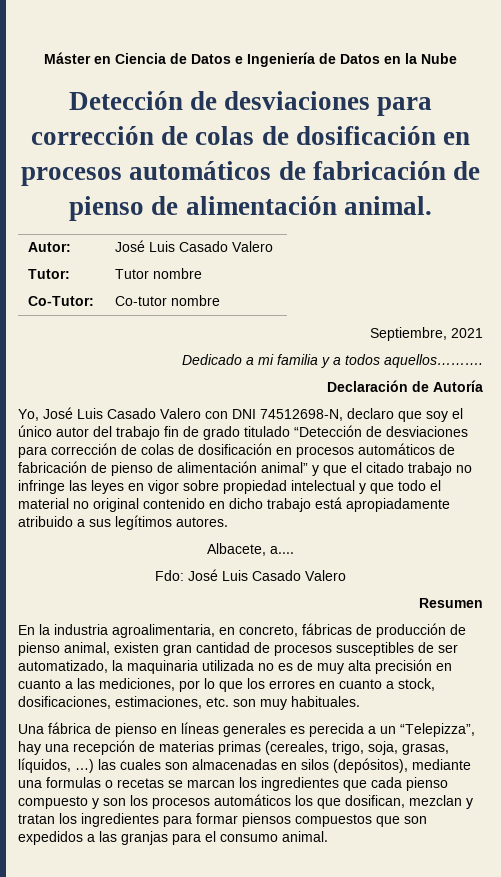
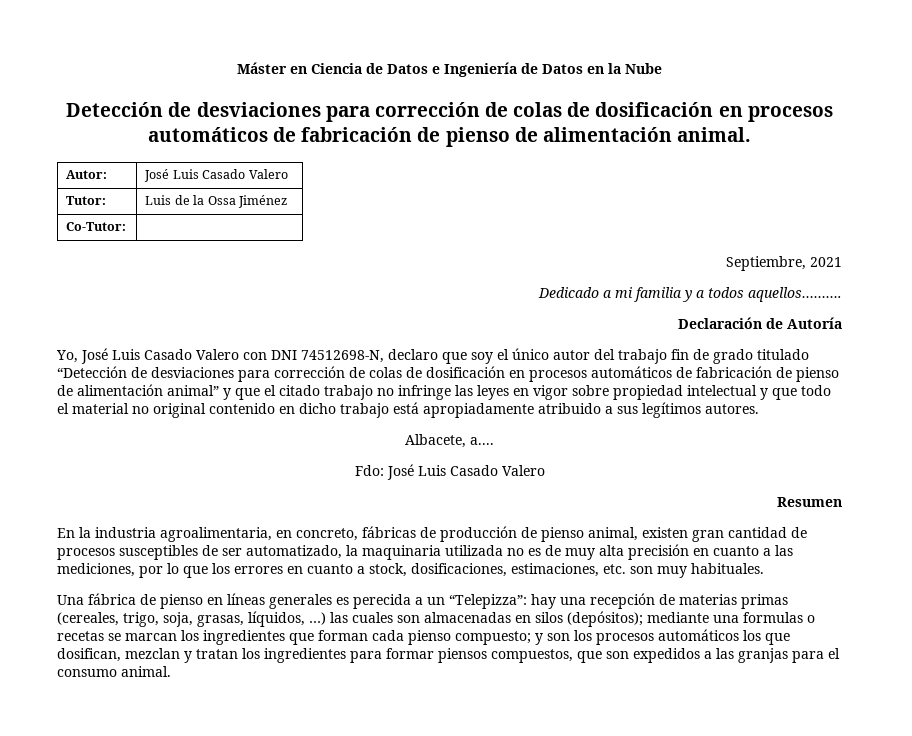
[115,268,203,279] Tutor nombre -> [145,195,287,208] Luis de la Ossa Jiménez
[115,295,221,306] Co-tutor nombre -> (127, 226) none
[400,723,475,737] “Telepizza”, -> [449,594,527,609] “Telepizza”:
[333,758,408,773] (depósitos), -> [567,611,643,627] (depósitos);
(367, 785) none -> [318,630,368,641] forman
[18,796,88,809] compuesto -> [455,631,531,645] compuesto;
[295,814,372,827] compuestos -> [491,649,573,663] compuestos,

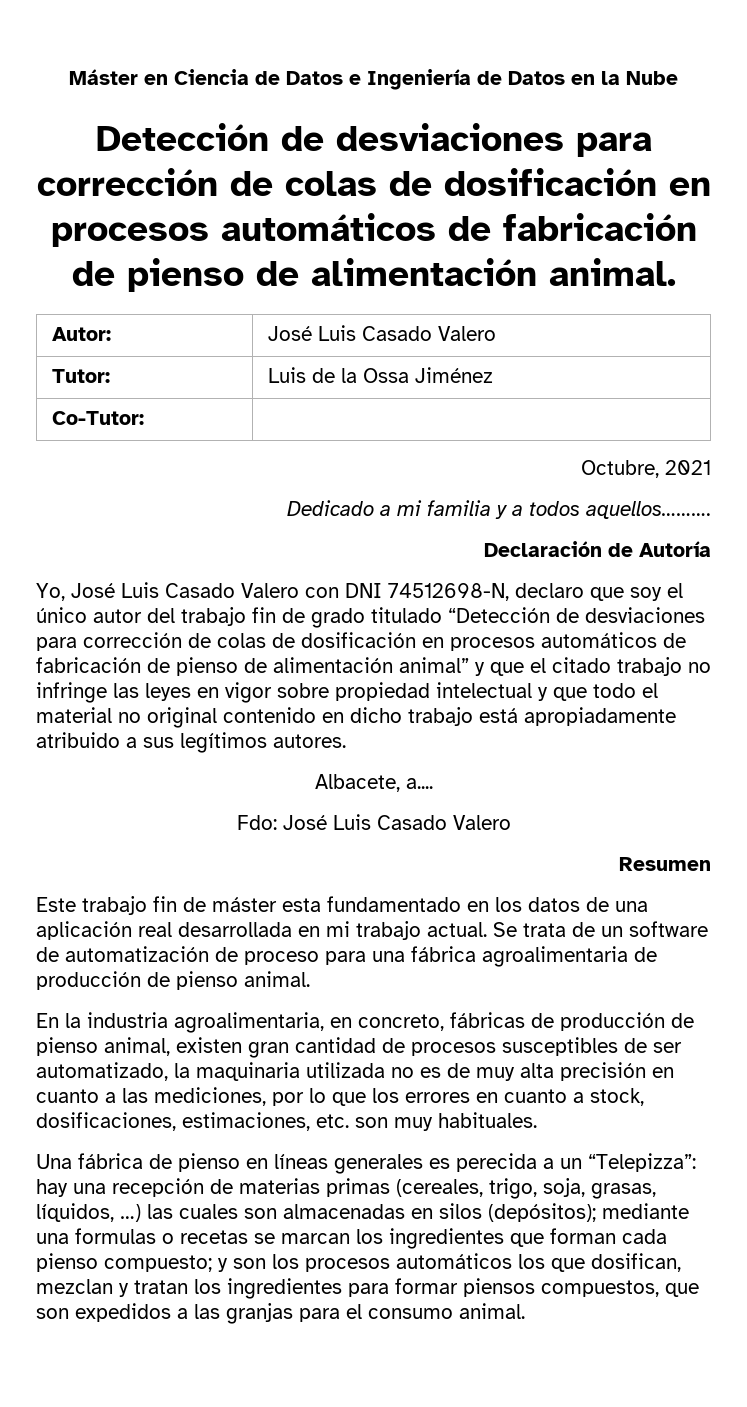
[726,256,806,271] Septiembre, -> [581,460,659,478] Octubre,
(842, 502) none -> [36,896,648,915] [36,921,708,940] [36,946,657,967] [36,971,310,990] // Este trabajo fin de máster esta fundamentado en los datos de una aplicación real desarrollada en mi trabajo actual. Se trata de un software de automatización de proceso para una fábrica agroalimentaria de producción de pienso animal.

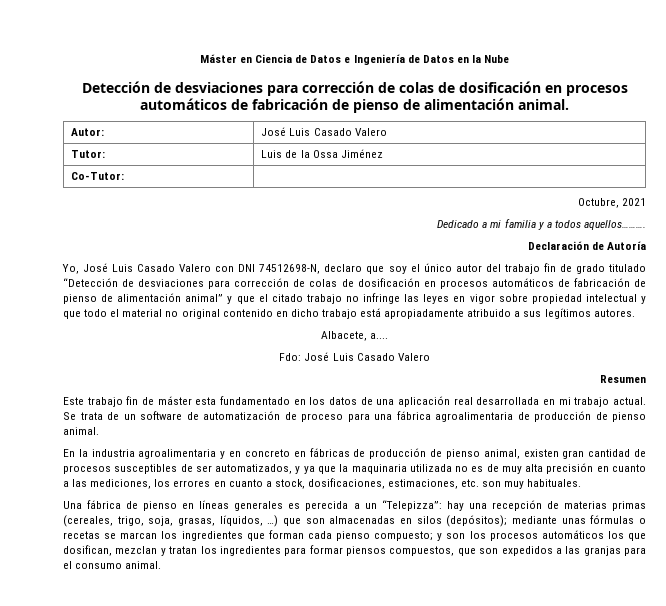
[174,1012,444,1033] agroalimentaria, en concreto, -> [138,449,306,459] agroalimentaria y en concreto en
[36,1062,168,1081] automatizado, -> [215,464,336,474] automatizados, y ya que
[272,1088,366,1106] por lo que -> (152, 484) none
[147,1204,238,1219] las cuales -> [282,518,301,526] que
[36,1228,156,1244] una formulas -> [561,515,635,524] unas fórmulas

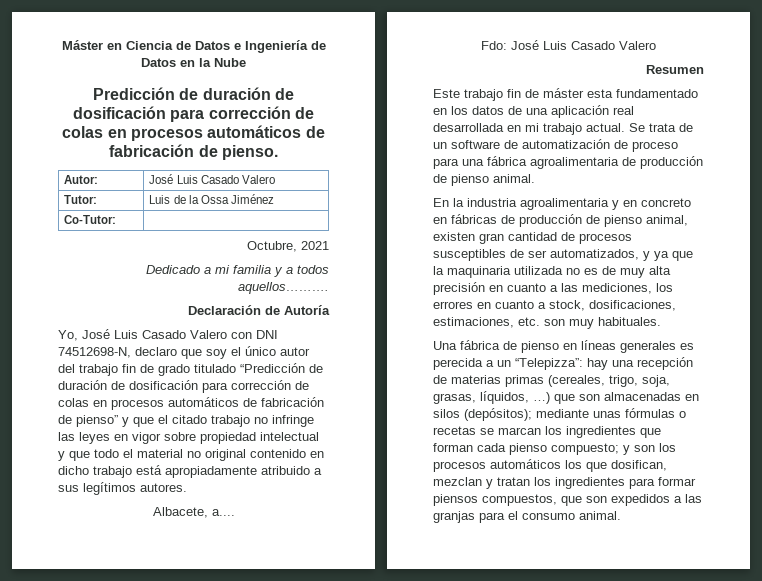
[81,81,628,96] [140,98,569,113] Detección de desviaciones para corrección de colas de dosificación en procesos automáticos de fabricación de pienso de alimentación animal. -> [93,87,294,100] [73,106,314,122] [62,125,325,141] [109,144,278,160] Predicción de duración de dosificación para corrección de colas en procesos automáticos de fabricación de pienso.
[63,278,646,289] [63,293,224,304] “Detección de desviaciones para corrección de colas de dosificación en procesos automáticos de fabricación de pienso de alimentación animal” -> [240,363,323,373] [58,380,309,393] [58,397,324,410] [58,415,118,427] “Predicción de duración de dosificación para corrección de colas en procesos automáticos de fabricación de pienso”

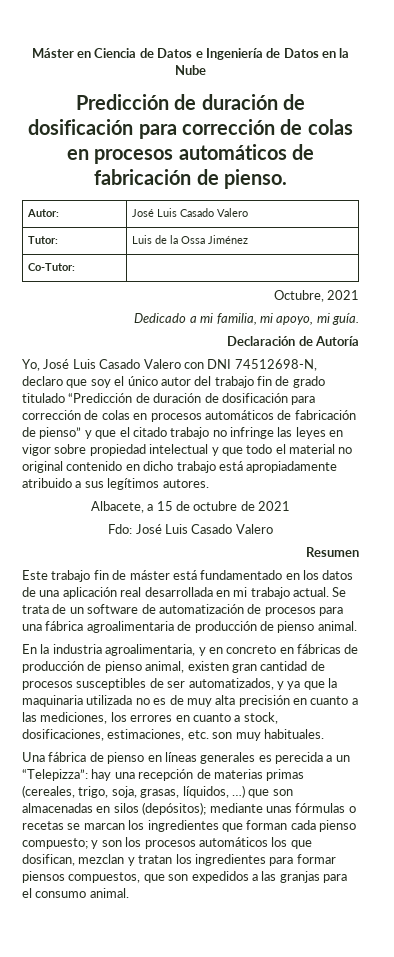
[233,265,329,277] [238,282,329,294] familia y a todos aquellos………. -> [216,313,359,325] familia, mi apoyo, mi guía.
[211,509,235,516] a.... -> [147,501,291,511] a 15 de octubre de 2021
[587,89,613,98] esta -> [172,570,197,580] está
[632,141,678,152] proceso -> [264,607,316,616] procesos
[520,198,609,210] agroalimentaria -> [105,644,196,656] agroalimentaria,

